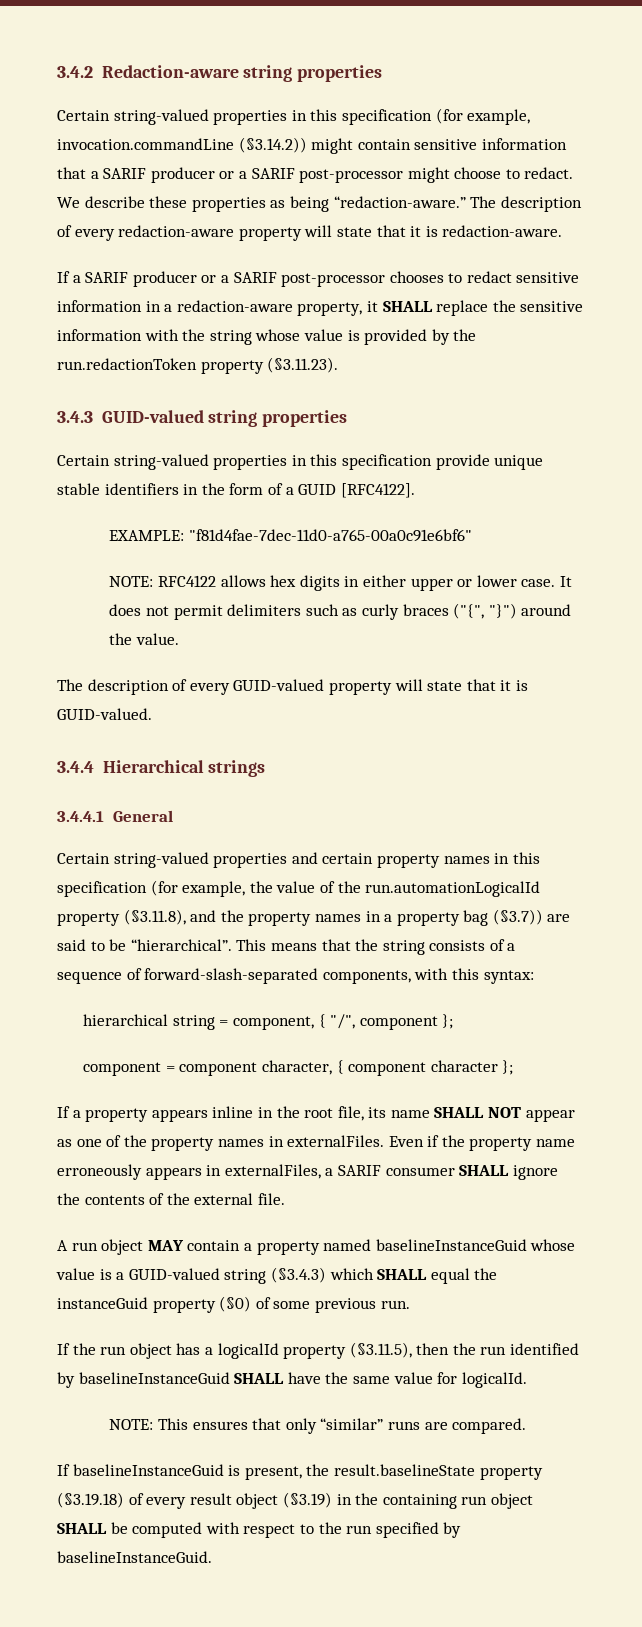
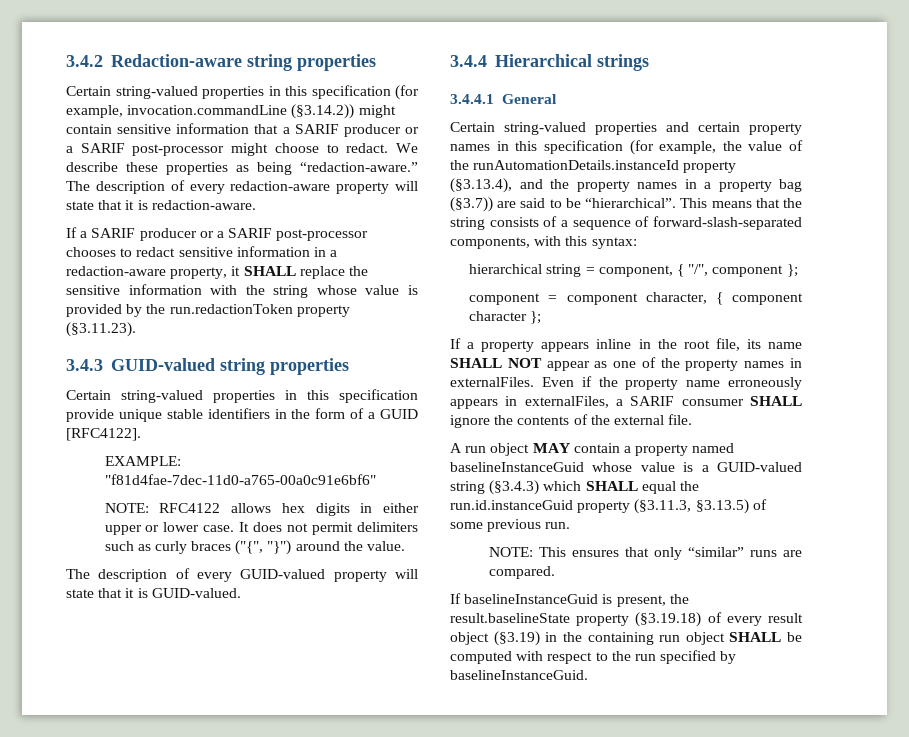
[365,881,541,897] [57,909,186,926] run.automationLogicalId property (§3.11.8), -> [473,160,737,173] [450,178,512,193] runAutomationDetails.instanceId property (§3.13.4),
[57,1296,252,1313] instanceGuid property (§0) -> [450,499,749,514] run.id.instanceGuid property (§3.11.3, §3.13.5)
[57,1342,580,1359] [57,1372,527,1388] // If the run object has a logicalId property (§3.11.5), then the run identified by baselineInstanceGuid SHALL have the same value for logicalId. -> (571, 525) none

